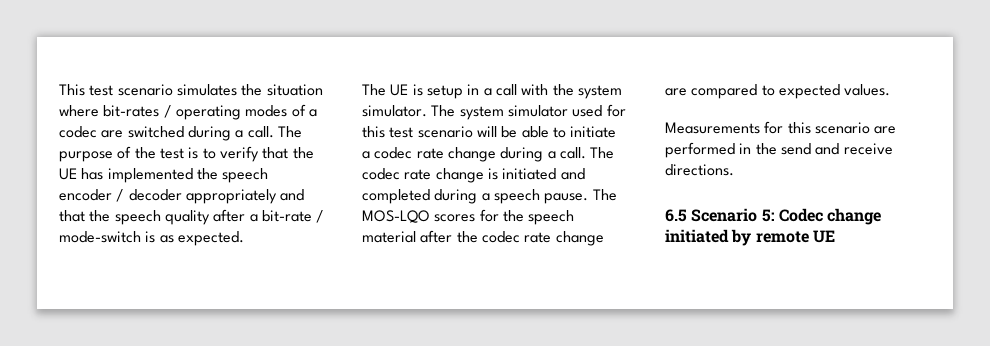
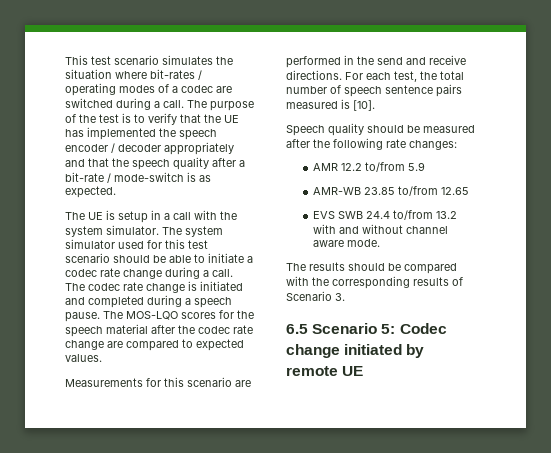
[476,126,497,137] will -> [113,255,150,263] should
(734, 170) none -> [345,71,464,82] [286,84,462,97] [286,99,375,111] [286,123,475,136] [286,138,457,150] [312,162,425,172] [312,186,469,196] [312,210,457,220] [312,224,448,234] [312,239,380,247] [286,262,457,274] [286,276,463,289] [286,291,345,301] For each test, the total number of speech sentence pairs measured is [10]. // Speech quality should be measured after the following rate changes: // AMR 12.2 to/from 5.9 // AMR-WB 23.85 to/from 12.65 // EVS SWB 24.4 to/from 13.2 with and without channel aware mode. // The results should be compared with the corresponding results of Scenario 3.

